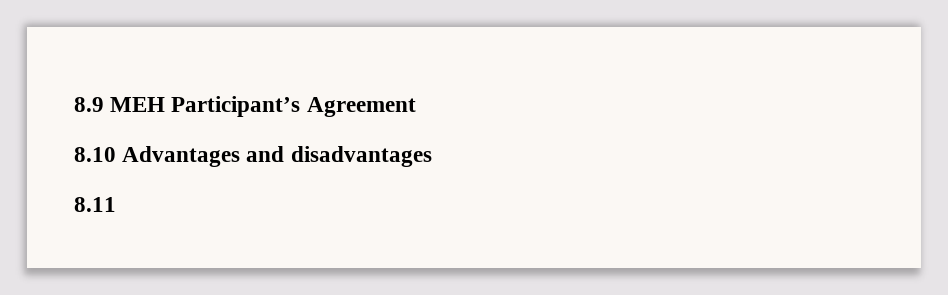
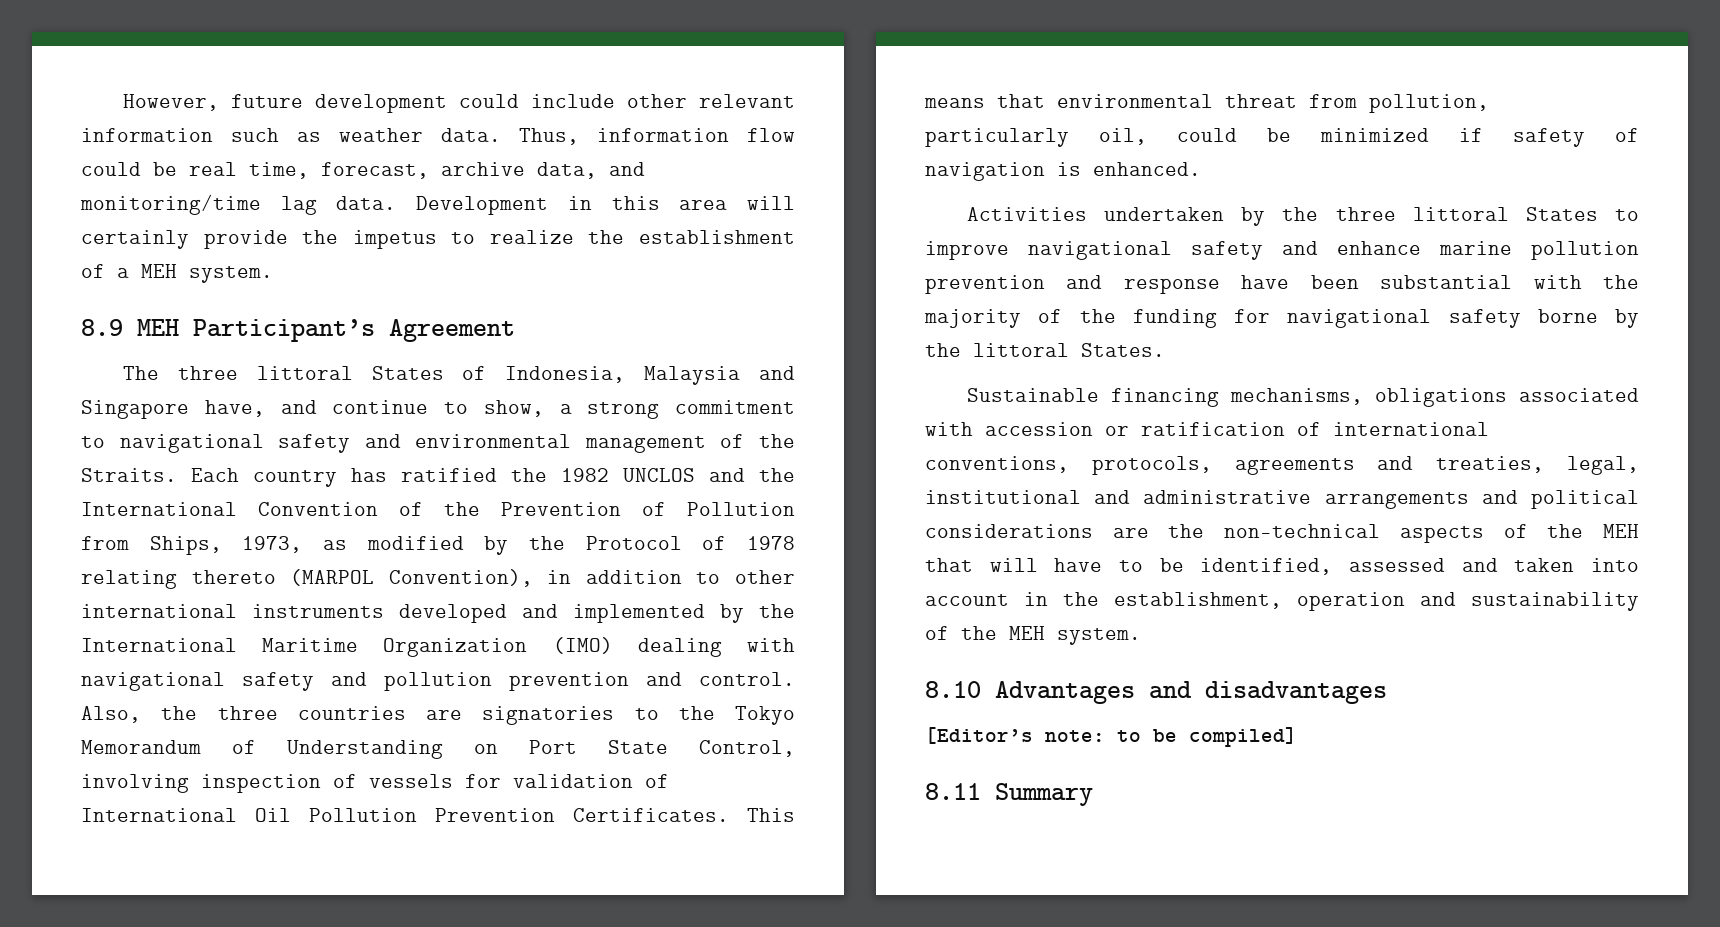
[74,96,416,117] 8.9 MEH Participant’s Agreement -> [122,94,795,113] [81,128,795,145] [81,162,645,179] [80,194,795,215] [81,230,795,249] [81,264,273,283] [81,319,515,342] [122,366,795,385] [81,400,795,419] [81,434,795,453] [81,468,795,487] [81,502,795,516] [81,536,795,555] [81,569,795,589] [81,604,795,623] [81,637,795,657] [81,672,795,691] [81,706,795,725] [81,740,795,759] [81,774,669,793] [81,808,795,822] [924,94,1489,113] [925,128,1639,147] [925,162,1201,181] [966,207,1639,226] [925,241,1639,260] [925,275,1639,294] [924,309,1639,328] [925,343,1165,357] [966,388,1639,407] [925,422,1489,436] [925,456,1639,475] [925,490,1639,509] [925,524,1639,543] [925,558,1639,575] [925,592,1639,611] [925,626,1141,645] However, future development could include other relevant information such as weather data. Thus, information flow could be real time, forecast, archive data, and monitoring/time lag data. Development in this area will certainly provide the impetus to realize the establishment of a MEH system. // 8.9 MEH Participant’s Agreement // The three littoral States of Indonesia, Malaysia and Singapore have, and continue to show, a strong commitment to navigational safety and environmental management of the Straits. Each country has ratified the 1982 UNCLOS and the International Convention of the Prevention of Pollution from Ships, 1973, as modified by the Protocol of 1978 relating thereto (MARPOL Convention), in addition to other international instruments developed and implemented by the International Maritime Organization (IMO) dealing with navigational safety and pollution prevention and control. Also, the three countries are signatories to the Tokyo Memorandum of Understanding on Port State Control, involving inspection of vessels for validation of International Oil Pollution Prevention Certificates. This means that environmental threat from pollution, particularly oil, could be minimized if safety of navigation is enhanced. // Activities undertaken by the three littoral States to improve navigational safety and enhance marine pollution prevention and response have been substantial with the majority of the funding for navigational safety borne by the littoral States. // Sustainable financing mechanisms, obligations associated with accession or ratification of international conventions, protocols, agreements and treaties, legal, institutional and administrative arrangements and political considerations are the non-technical aspects of the MEH that will have to be identified, assessed and taken into account in the establishment, operation and sustainability of the MEH system.
(432, 156) none -> [925,727,1297,747] // [Editor’s note: to be compiled]
(116, 204) none -> [995,783,1093,806] Summary

